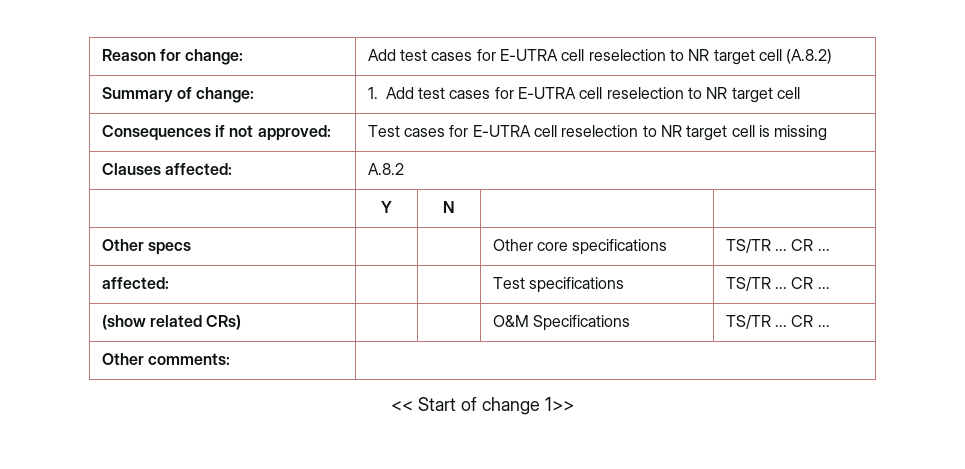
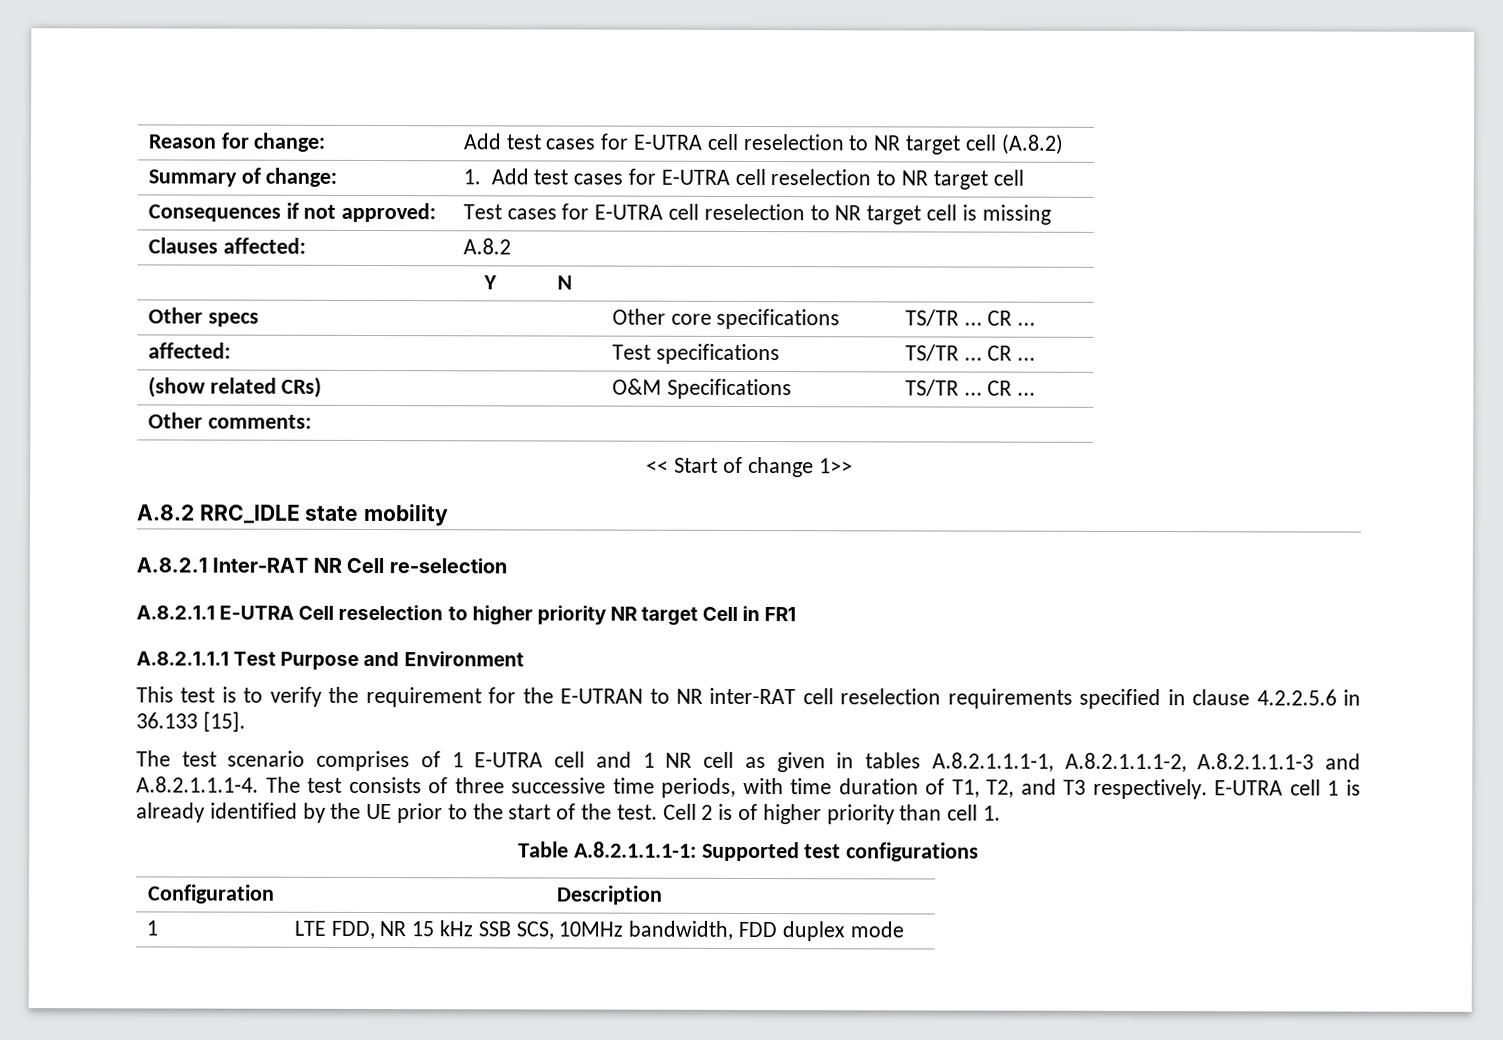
(574, 404) none -> [136,503,450,527] [136,557,507,574] [136,604,797,626] [136,651,524,670] [136,686,1362,710] [136,711,246,732] [136,750,1361,773] [136,776,1362,800] [136,802,1002,825] [517,841,980,862] [146,884,275,904] [556,885,663,905] [145,920,158,936] [293,920,904,942] // A.8.2 RRC_IDLE state mobility // A.8.2.1 Inter-RAT NR Cell re-selection // A.8.2.1.1 E-UTRA Cell reselection to higher priority NR target Cell in FR1 // A.8.2.1.1.1 Test Purpose and Environment // This test is to verify the requirement for the E-UTRAN to NR inter-RAT cell reselection requirements specified in clause 4.2.2.5.6 in 36.133 [15]. // The test scenario comprises of 1 E-UTRA cell and 1 NR cell as given in tables A.8.2.1.1.1-1, A.8.2.1.1.1-2, A.8.2.1.1.1-3 and A.8.2.1.1.1-4. The test consists of three successive time periods, with time duration of T1, T2, and T3 respectively. E-UTRA cell 1 is already identified by the UE prior to the start of the test. Cell 2 is of higher priority than cell 1. // Table A.8.2.1.1.1-1: Supported test configurations // Configuration | Description // 1 | LTE FDD, NR 15 kHz SSB SCS, 10MHz bandwidth, FDD duplex mode

